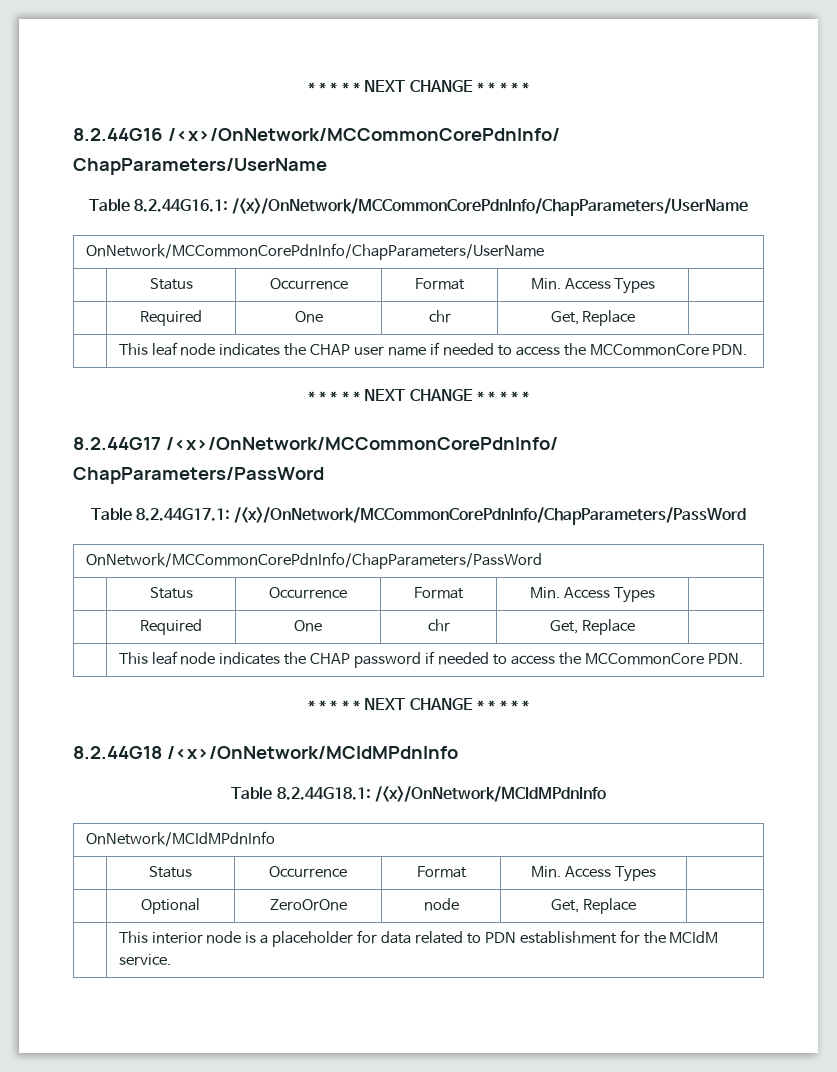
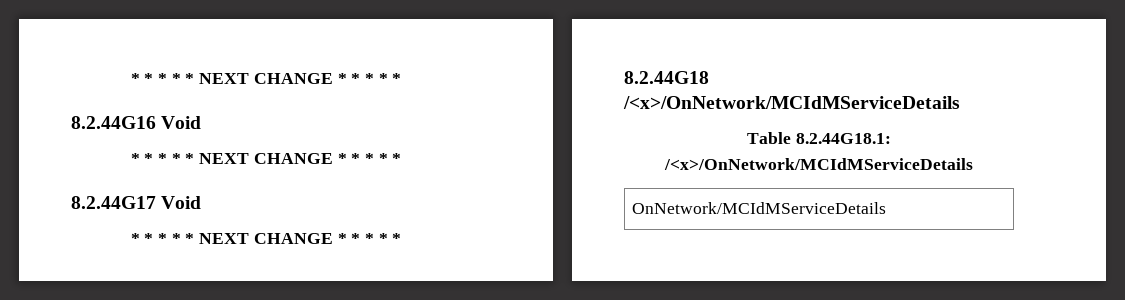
[167,128,560,141] [73,158,327,175] [88,198,749,216] [85,243,544,260] [149,278,193,290] [269,278,348,290] [415,278,465,290] [530,278,656,294] [140,310,202,326] [294,311,323,323] [428,310,451,323] [550,310,636,326] [118,342,748,356] /<x>/OnNetwork/MCCommonCorePdnInfo/ // ChapParameters/UserName // Table 8.2.44G16.1: /<x>/OnNetwork/MCCommonCorePdnInfo/ChapParameters/UserName // OnNetwork/MCCommonCorePdnInfo/ChapParameters/UserName // | Status | Occurrence | Format | Min. Access Types | // | Required | One | chr | Get, Replace | // | This leaf node indicates the CHAP user name if needed to access the MCCommonCore PDN. -> [161,116,202,129] Void
[165,437,558,450] [73,467,324,484] [90,507,747,525] [85,552,542,569] [149,587,193,599] [269,587,347,599] [414,587,464,599] [530,587,655,603] [140,619,202,635] [294,620,322,632] [427,619,450,632] [550,619,635,635] [118,651,743,668] /<x>/OnNetwork/MCCommonCorePdnInfo/ // ChapParameters/PassWord // Table 8.2.44G17.1: /<x>/OnNetwork/MCCommonCorePdnInfo/ChapParameters/PassWord // OnNetwork/MCCommonCorePdnInfo/ChapParameters/PassWord // | Status | Occurrence | Format | Min. Access Types | // | Required | One | chr | Get, Replace | // | This leaf node indicates the CHAP password if needed to access the MCCommonCore PDN. -> [161,196,202,209] Void
[166,746,458,759] /<x>/OnNetwork/MCIdMPdnInfo -> [623,96,960,109] /<x>/OnNetwork/MCIdMServiceDetails
[374,786,606,802] [85,831,275,847] [149,866,192,878] [269,866,347,878] [416,866,467,878] [531,866,656,882] [141,898,200,914] [269,899,347,911] [423,898,459,911] [551,898,636,914] [118,930,719,947] [118,954,171,966] /<x>/OnNetwork/MCIdMPdnInfo // OnNetwork/MCIdMPdnInfo // | Status | Occurrence | Format | Min. Access Types | // | Optional | ZeroOrOne | node | Get, Replace | // | This interior node is a placeholder for data related to PDN establishment for the MCIdM service. -> [664,158,973,170] [631,202,886,214] /<x>/OnNetwork/MCIdMServiceDetails // OnNetwork/MCIdMServiceDetails

